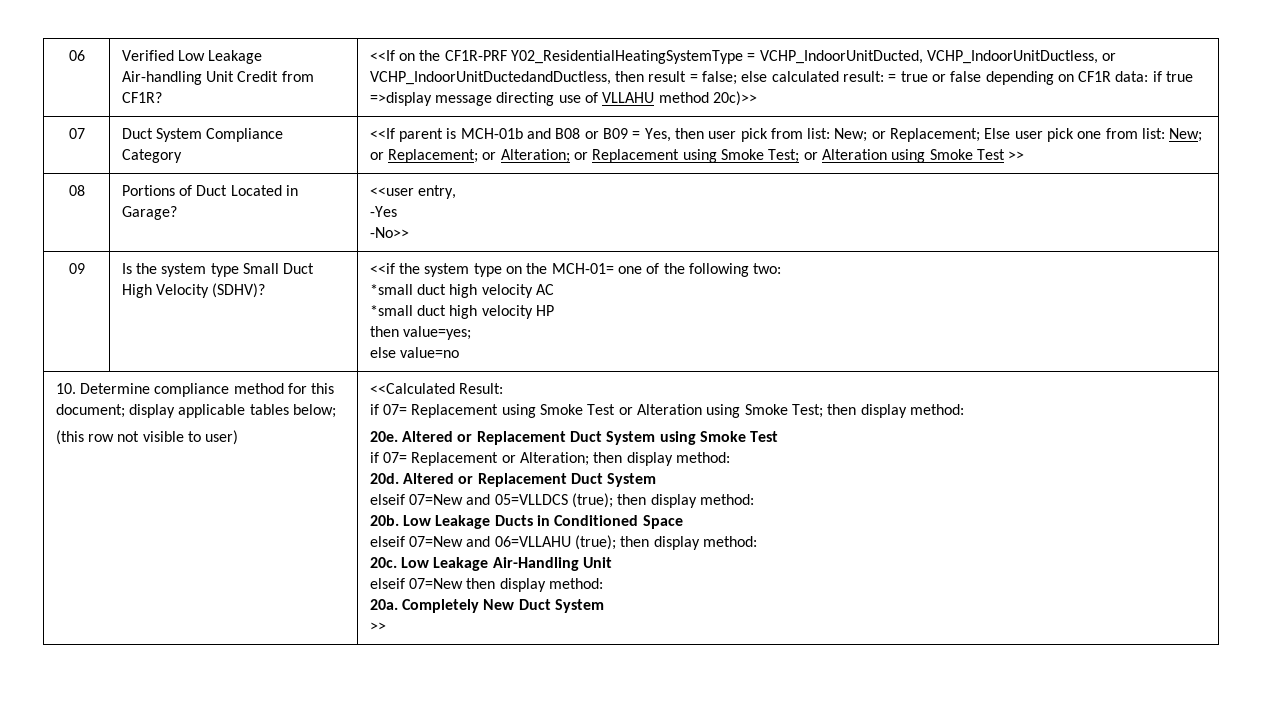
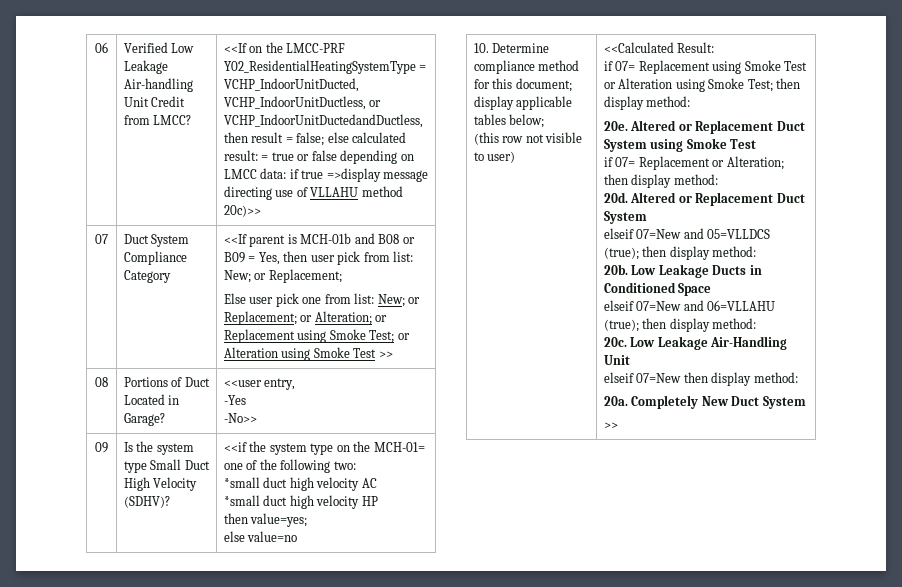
[121,92,162,103] CF1R? -> [153,115,192,125] LMCC?
[444,50,507,61] CF1R-PRF -> [286,43,346,53] LMCC-PRF
[1078,71,1112,82] CF1R -> [223,169,257,179] LMCC
(981, 135) none -> (342, 276) //

